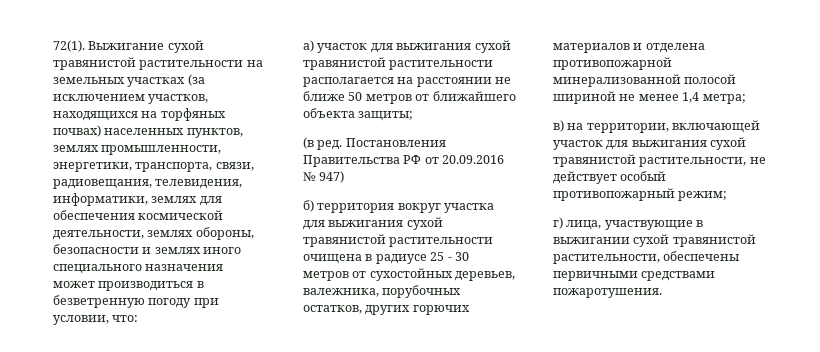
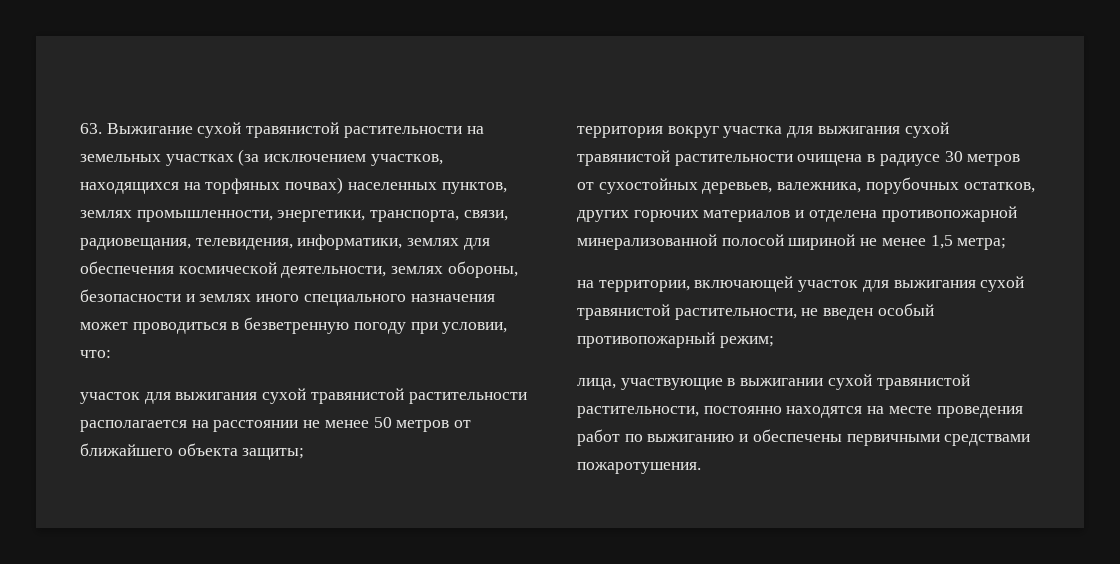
[53,40,85,52] 72(1). -> [80,123,102,134] 63.
[98,281,194,291] производиться -> [132,322,227,334] проводиться
[303,40,314,52] а) -> (111, 354) none
[303,91,345,101] ближе -> [324,420,369,428] менее
[303,137,446,150] [303,155,505,167] [303,171,345,183] [303,200,314,212] (в ред. Постановления Правительства РФ от 20.09.2016 № 947) // б) -> (305, 454) none
[430,252,452,261] 25 - -> (940, 160) none
[682,92,700,103] 1,4 -> [930,235,953,249] 1,5
[553,120,564,132] в) -> (1007, 244) none
[553,171,617,184] действует -> [823,308,874,320] введен
[553,217,563,229] г) -> (774, 342) none
(660, 259) none -> [703,406,1023,418] [577,429,749,446] постоянно находятся на месте проведения работ по выжиганию и

